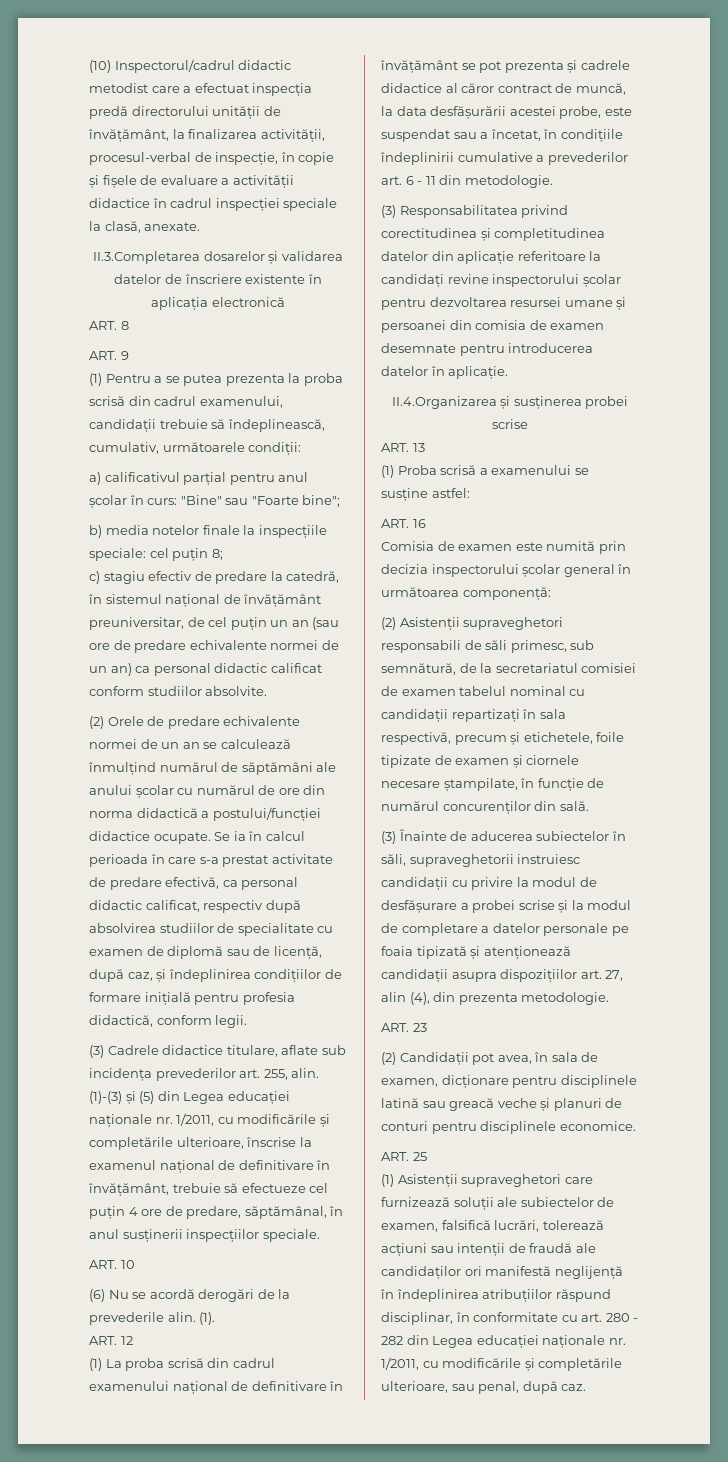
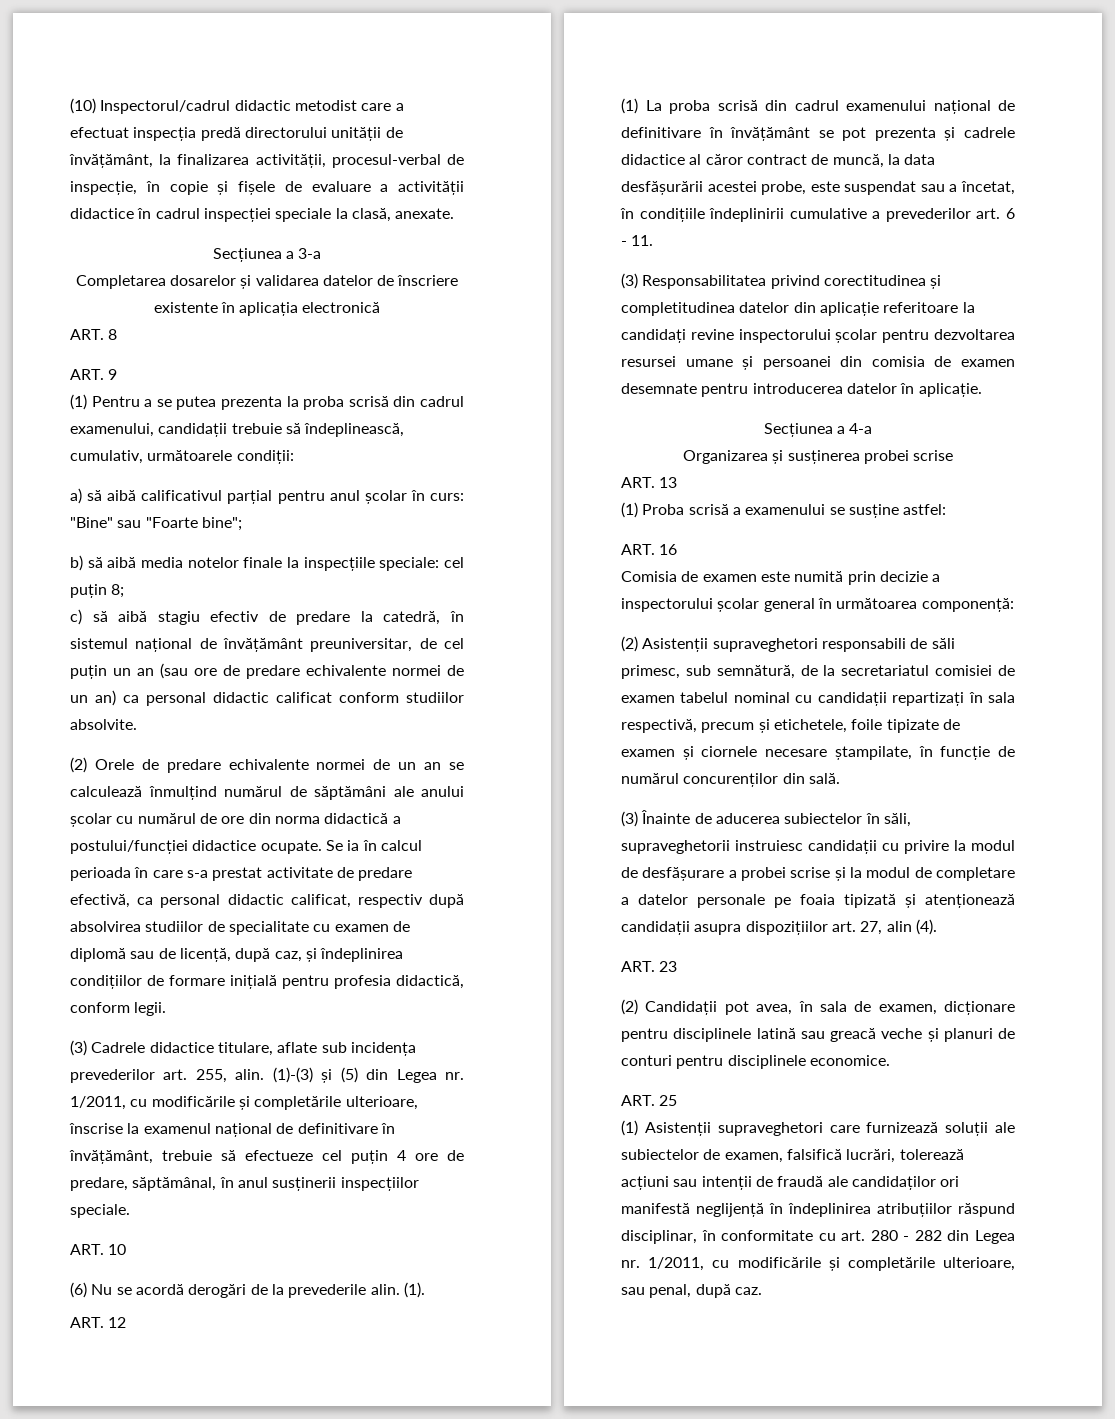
[93,251,201,264] II.3.Completarea -> [212,248,322,262] [75,275,166,289] Secțiunea a 3-a // Completarea
(101, 478) none -> [87,490,137,501] să aibă
(102, 531) none -> [87,557,137,568] să aibă
(100, 577) none -> [92,611,148,622] să aibă
[227,1091,290,1105] [89,1114,152,1128] educației naționale -> (437, 1076) none
[425,175,553,188] 11 din metodologie. -> [631,235,654,246] 11.
[391,396,497,409] II.4.Organizarea -> [763,423,873,437] [682,450,768,464] Secțiunea a 4-a // Organizarea
[381,564,428,574] decizia -> [879,571,941,582] decizie a
[409,992,610,1005] (4), din prezenta metodologie. -> [915,919,937,935] (4).
[476,1335,606,1349] educației naționale -> (1015, 1237) none

